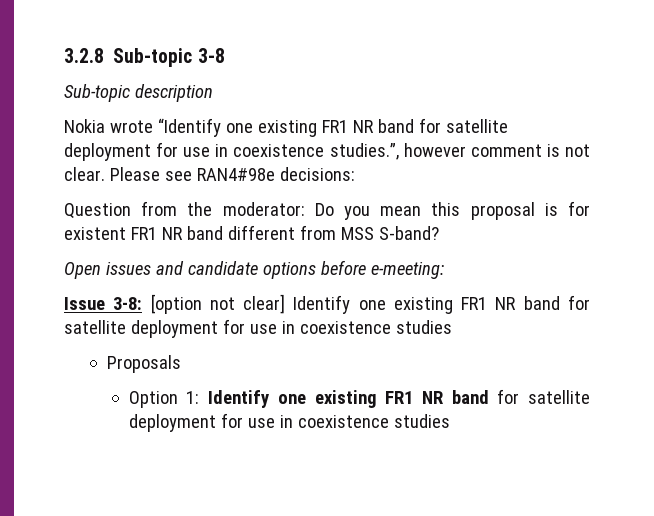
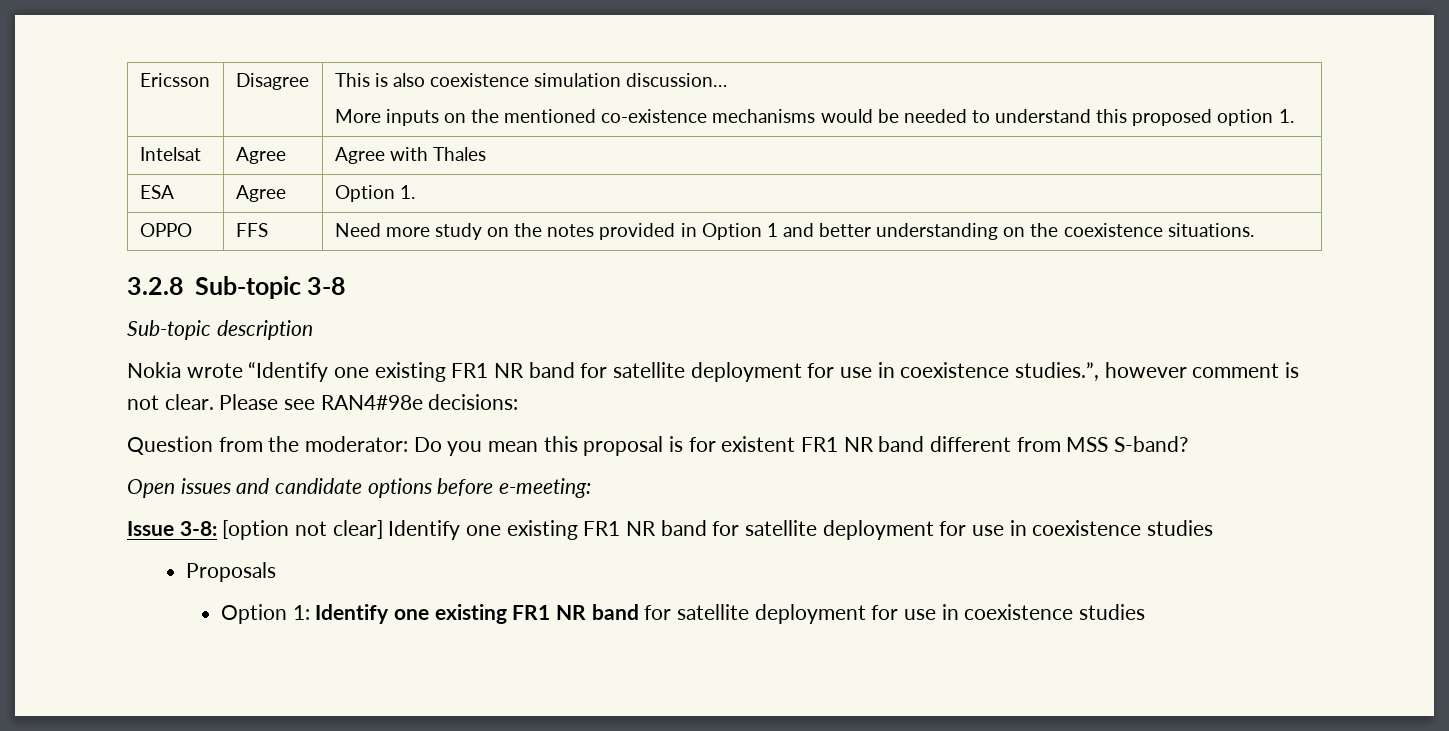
(64, 55) none -> [139,73,210,87] [235,73,309,90] [334,73,728,87] [334,109,1294,126] [139,147,201,161] [235,147,286,164] [334,147,486,164] [139,185,174,199] [235,185,286,202] [334,185,415,202] [139,223,192,237] [235,223,268,237] [334,223,1254,240] Ericsson | Disagree | This is also coexistence simulation discussion… // More inputs on the mentioned co-existence mechanisms would be needed to understand this proposed option 1. // Intelsat | Agree | Agree with Thales // ESA | Agree | Option 1. // OPPO | FFS | Need more study on the notes provided in Option 1 and better understanding on the coexistence situations. //

